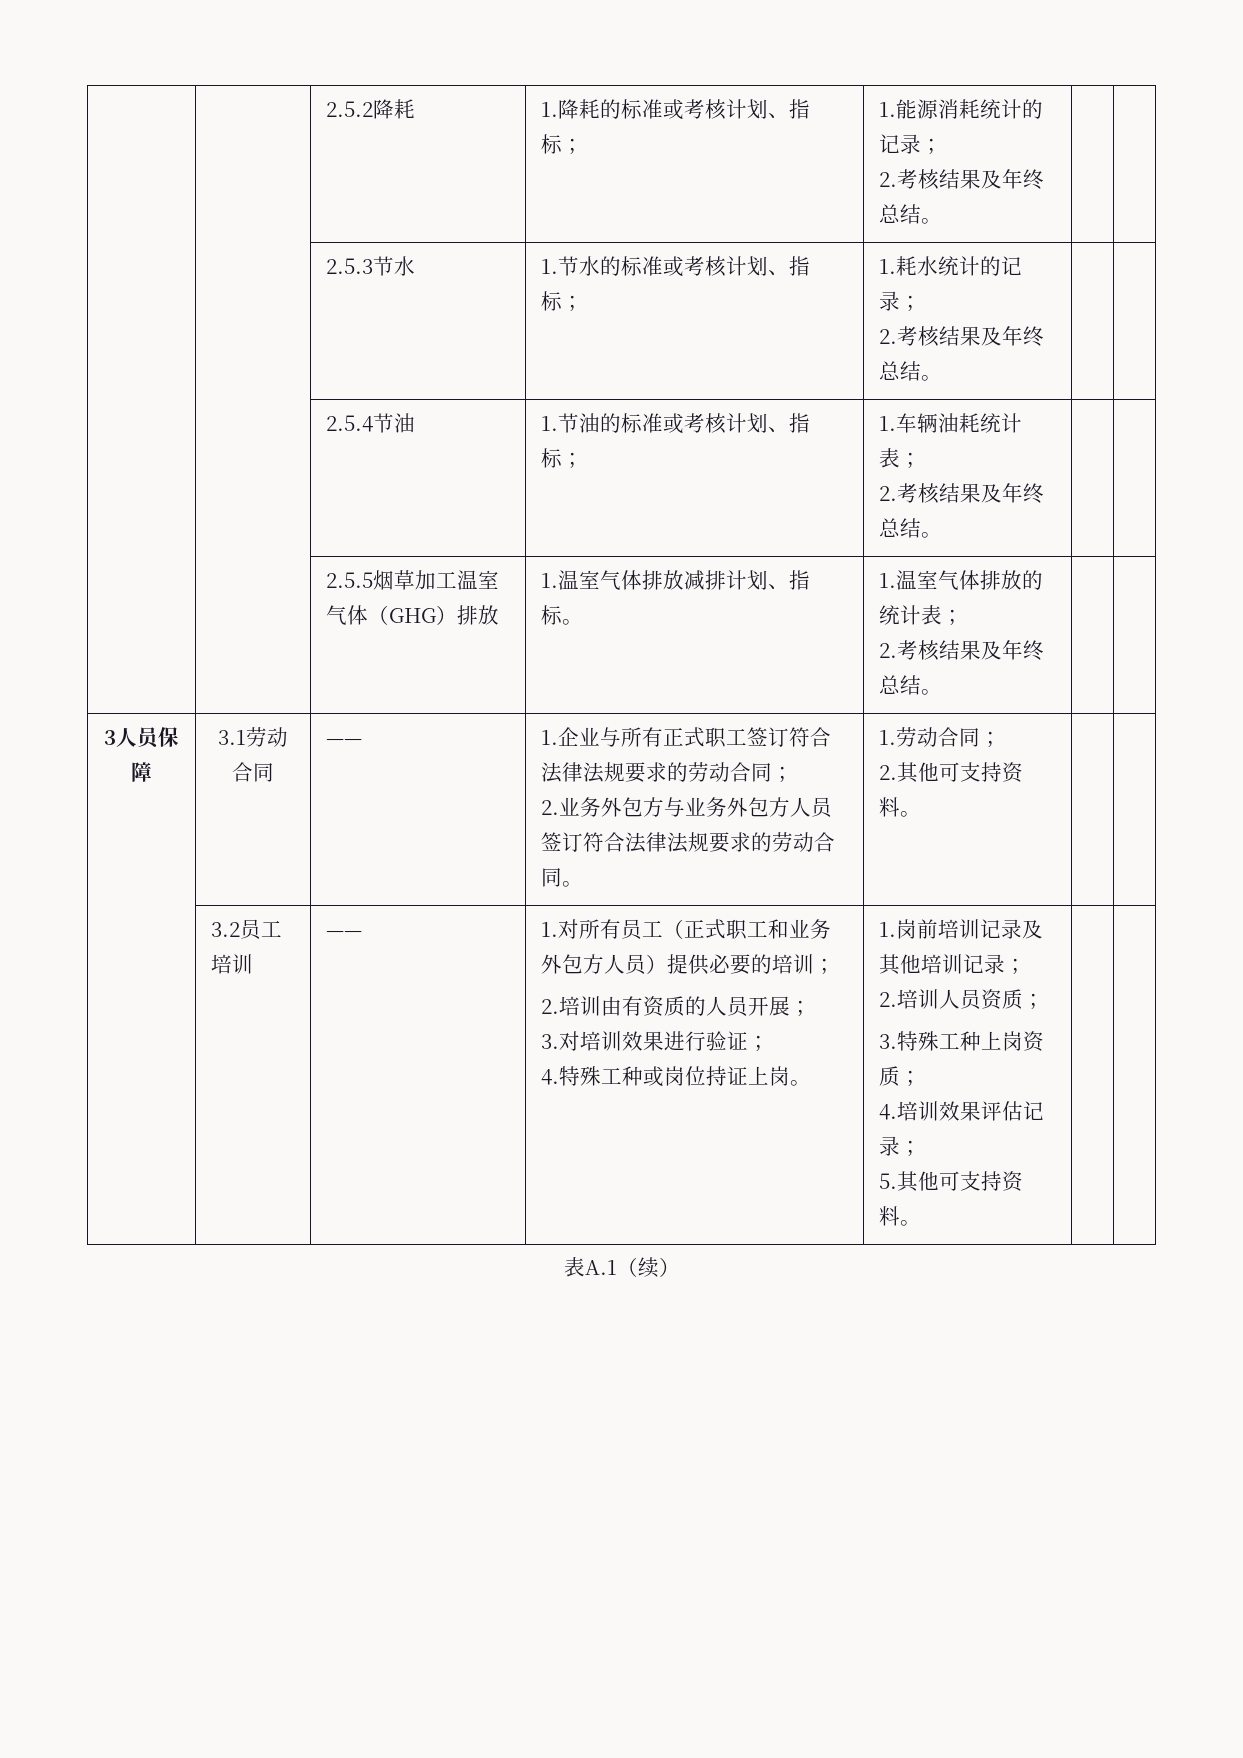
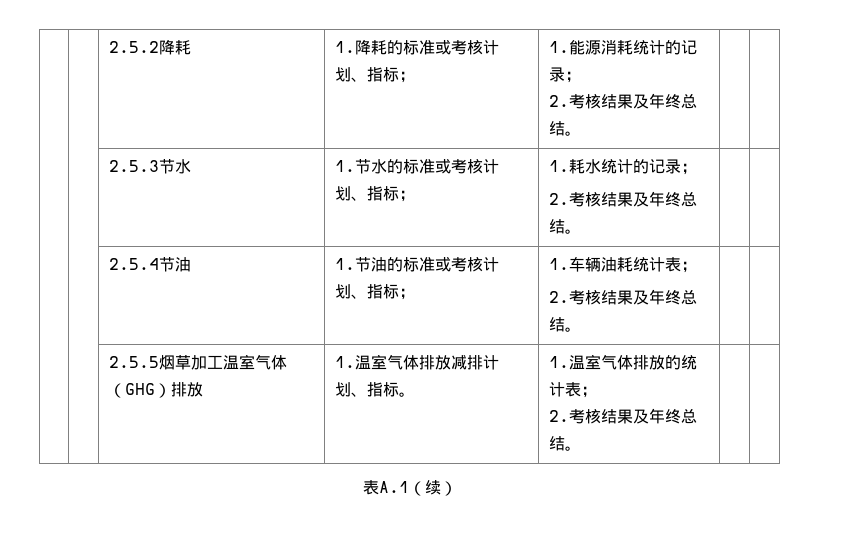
[104,727,179,749] [131,762,152,782] [218,727,288,747] [232,762,274,782] [325,739,362,745] [540,727,831,748] [540,762,793,783] [540,797,833,818] [540,832,835,853] [540,868,583,887] [878,727,1001,747] [878,762,1023,783] [878,797,921,817] [210,919,282,940] [210,954,253,974] [325,931,362,937] [540,919,831,940] [540,954,835,975] [540,996,811,1017] [540,1031,769,1051] [540,1066,811,1087] [878,919,1043,939] [878,954,1026,975] [878,989,1044,1010] [878,1031,1044,1052] [878,1066,921,1086] [878,1101,1044,1121] [878,1136,921,1156] [878,1171,1023,1192] [878,1206,921,1226] // 3人员保障 | 3.1劳动合同 | —— | 1.企业与所有正式职工签订符合法律法规要求的劳动合同； // 2.业务外包方与业务外包方人员签订符合法律法规要求的劳动合同。 | 1.劳动合同； // 2.其他可支持资料。 | | // | 3.2员工培训 | —— | 1.对所有员工（正式职工和业务外包方人员）提供必要的培训； // 2.培训由有资质的人员开展； // 3.对培训效果进行验证； // 4.特殊工种或岗位持证上岗。 | 1.岗前培训记录及其他培训记录； // 2.培训人员资质； // 3.特殊工种上岗资质； // 4.培训效果评估记录； // 5.其他可支持资料。 | | -> (581, 448) none

